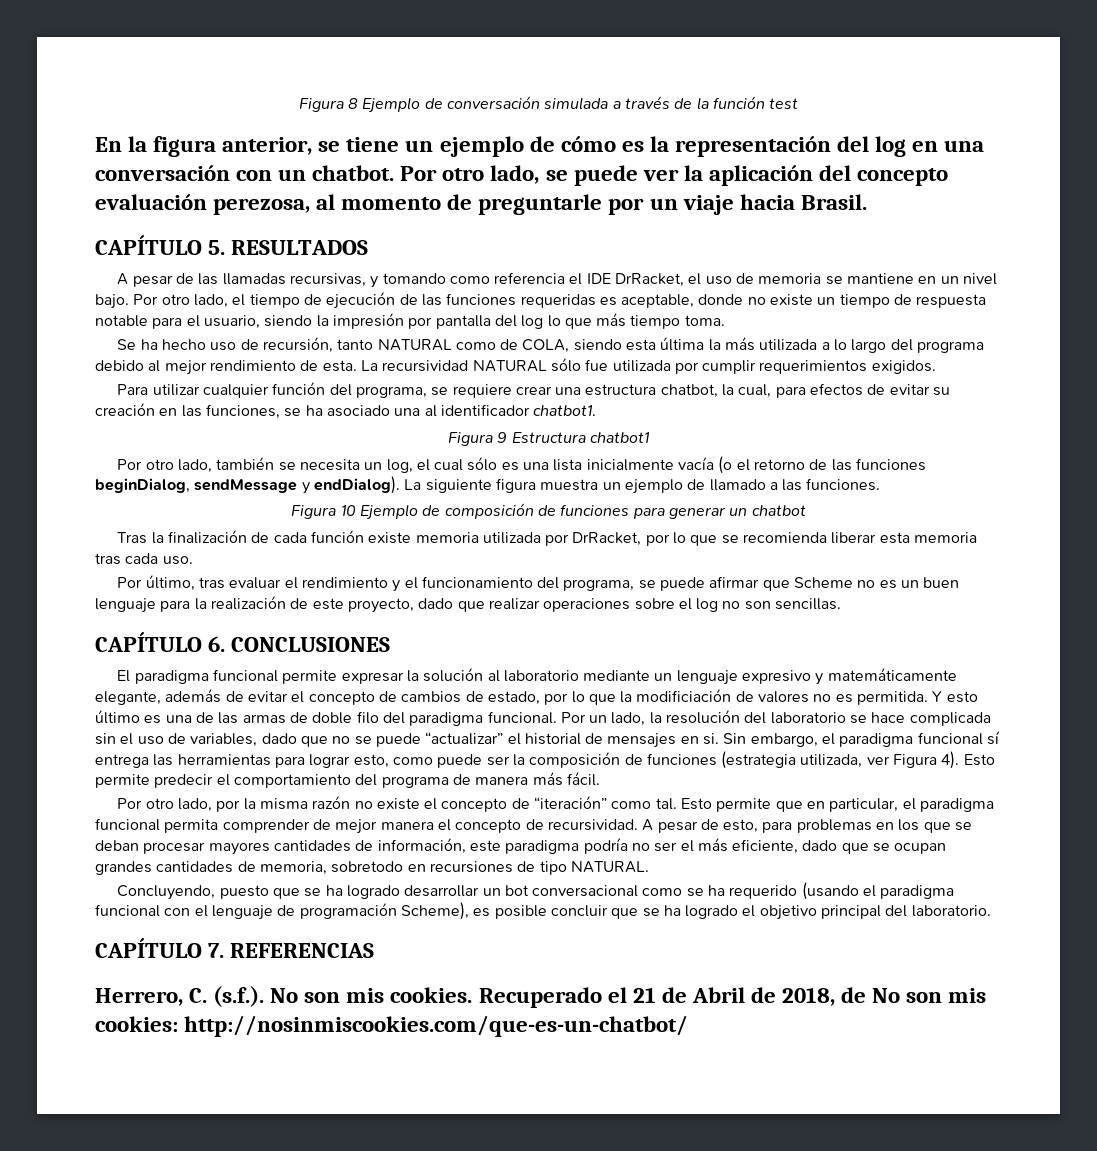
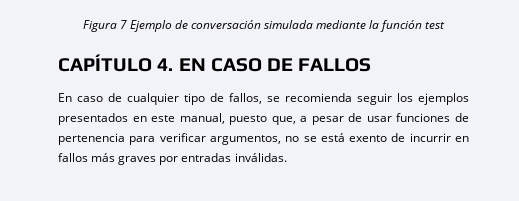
[298,98,359,112] Figura 8 -> [82,20,127,32] Figura 7
[612,96,693,109] a través de -> [316,20,367,29] mediante
[95,136,985,157] [95,165,948,186] [95,194,867,215] [95,235,369,255] [117,272,998,288] [95,292,987,309] [95,313,725,329] [117,337,985,353] [95,358,936,375] [117,382,951,398] [95,403,597,419] [448,432,650,446] [117,456,927,474] [95,476,881,494] [291,503,806,520] [117,530,978,546] [95,553,193,565] [117,575,960,592] [95,596,842,613] [95,632,391,652] [117,668,957,685] [95,689,978,705] [95,710,991,726] [95,731,1001,748] [95,751,995,769] [95,772,600,788] [117,796,995,812] [95,818,973,834] [95,838,947,855] [95,861,649,875] [117,882,955,900] [95,902,991,920] [95,938,375,958] [95,986,987,1008] [95,1015,689,1037] En la figura anterior, se tiene un ejemplo de cómo es la representación del log en una conversación con un chatbot. Por otro lado, se puede ver la aplicación del concepto evaluación perezosa, al momento de preguntarle por un viaje hacia Brasil. // CAPÍTULO 5. RESULTADOS // A pesar de las llamadas recursivas, y tomando como referencia el IDE DrRacket, el uso de memoria se mantiene en un nivel bajo. Por otro lado, el tiempo de ejecución de las funciones requeridas es aceptable, donde no existe un tiempo de respuesta notable para el usuario, siendo la impresión por pantalla del log lo que más tiempo toma. // Se ha hecho uso de recursión, tanto NATURAL como de COLA, siendo esta última la más utilizada a lo largo del programa debido al mejor rendimiento de esta. La recursividad NATURAL sólo fue utilizada por cumplir requerimientos exigidos. // Para utilizar cualquier función del programa, se requiere crear una estructura chatbot, la cual, para efectos de evitar su creación en las funciones, se ha asociado una al identificador chatbot1. // Figura 9 Estructura chatbot1 // Por otro lado, también se necesita un log, el cual sólo es una lista inicialmente vacía (o el retorno de las funciones beginDialog, sendMessage y endDialog). La siguiente figura muestra un ejemplo de llamado a las funciones. // Figura 10 Ejemplo de composición de funciones para generar un chatbot // Tras la finalización de cada función existe memoria utilizada por DrRacket, por lo que se recomienda liberar esta memoria tras cada uso. // Por último, tras evaluar el rendimiento y el funcionamiento del programa, se puede afirmar que Scheme no es un buen lenguaje para la realización de este proyecto, dado que realizar operaciones sobre el log no son sencillas. // CAPÍTULO 6. CONCLUSIONES // El paradigma funcional permite expresar la solución al laboratorio mediante un lenguaje expresivo y matemáticamente elegante, además de evitar el concepto de cambios de estado, por lo que la modificiación de valores no es permitida. Y esto último es una de las armas de doble filo del paradigma funcional. Por un lado, la resolución del laboratorio se hace complicada sin el uso de variables, dado que no se puede “actualizar” el historial de mensajes en si. Sin embargo, el paradigma funcional sí entrega las herramientas para lograr esto, como puede ser la composición de funciones (estrategia utilizada, ver Figura 4). Esto permite predecir el comportamiento del programa de manera más fácil. // Por otro lado, por la misma razón no existe el concepto de “iteración” como tal. Esto permite que en particular, el paradigma funcional permita comprender de mejor manera el concepto de recursividad. A pesar de esto, para problemas en los que se deban procesar mayores cantidades de información, este paradigma podría no ser el más eficiente, dado que se ocupan grandes cantidades de memoria, sobretodo en recursiones de tipo NATURAL. // Concluyendo, puesto que se ha logrado desarrollar un bot conversacional como se ha requerido (usando el paradigma funcional con el lenguaje de programación Scheme), es posible concluir que se ha logrado el objetivo principal del laboratorio. // CAPÍTULO 7. REFERENCIAS // Herrero, C. (s.f.). No son mis cookies. Recuperado el 21 de Abril de 2018, de No son mis cookies: http://nosinmiscookies.com/que-es-un-chatbot/ -> [58,54,372,72] [58,93,469,105] [58,113,469,125] [58,133,470,145] [58,153,287,165] CAPÍTULO 4. EN CASO DE FALLOS // En caso de cualquier tipo de fallos, se recomienda seguir los ejemplos presentados en este manual, puesto que, a pesar de usar funciones de pertenencia para verificar argumentos, no se está exento de incurrir en fallos más graves por entradas inválidas.

